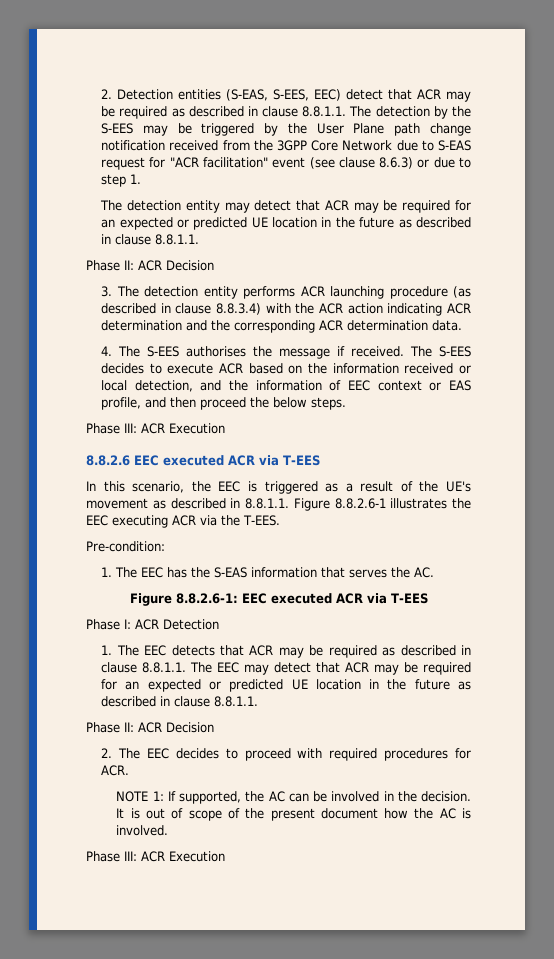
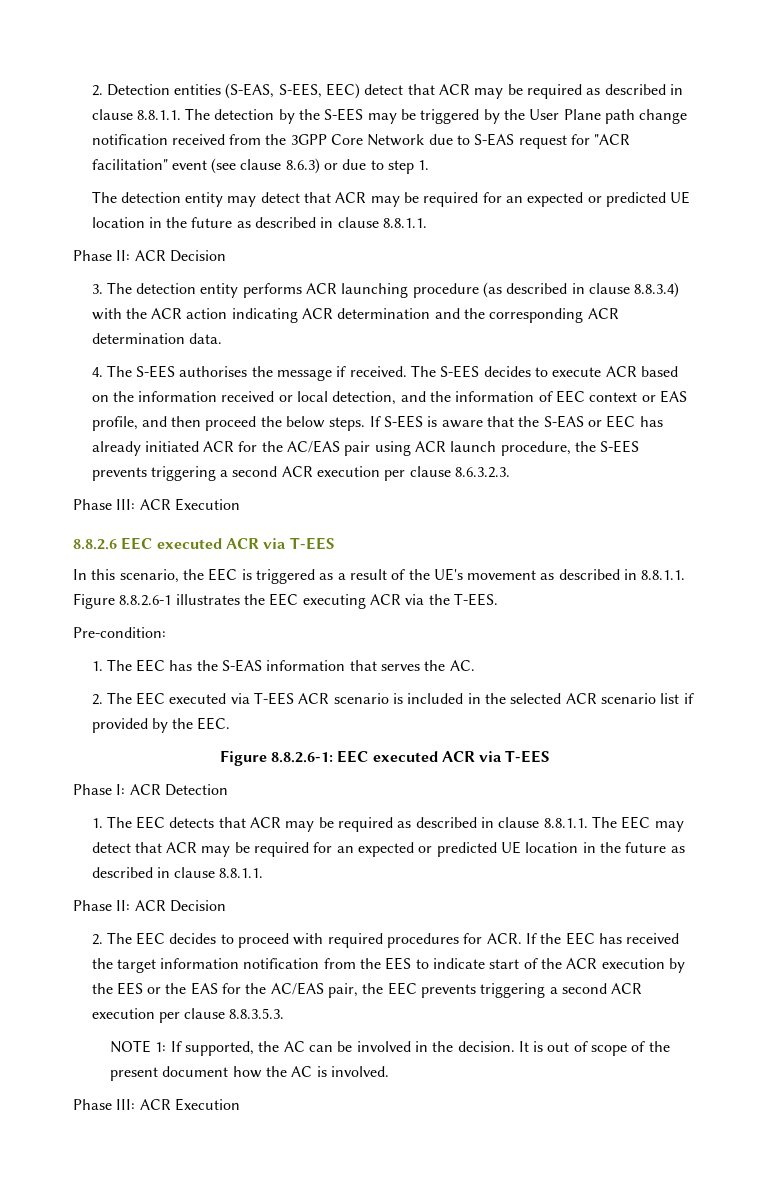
(347, 403) none -> [369,415,663,428] [91,440,640,456] [91,466,511,481] If S-EES is aware that the S-EAS or EEC has already initiated ACR for the AC/EAS pair using ACR launch procedure, the S-EES prevents triggering a second ACR execution per clause 8.6.3.2.3.
(435, 572) none -> [91,692,694,705] [91,717,231,733] // 2. The EEC executed via T-EES ACR scenario is included in the selected ACR scenario list if provided by the EEC.
(130, 770) none -> [526,932,680,945] [91,957,685,973] [91,982,643,998] [91,1008,285,1023] If the EEC has received the target information notification from the EES to indicate start of the ACR execution by the EES or the EAS for the AC/EAS pair, the EEC prevents triggering a second ACR execution per clause 8.8.3.5.3.

